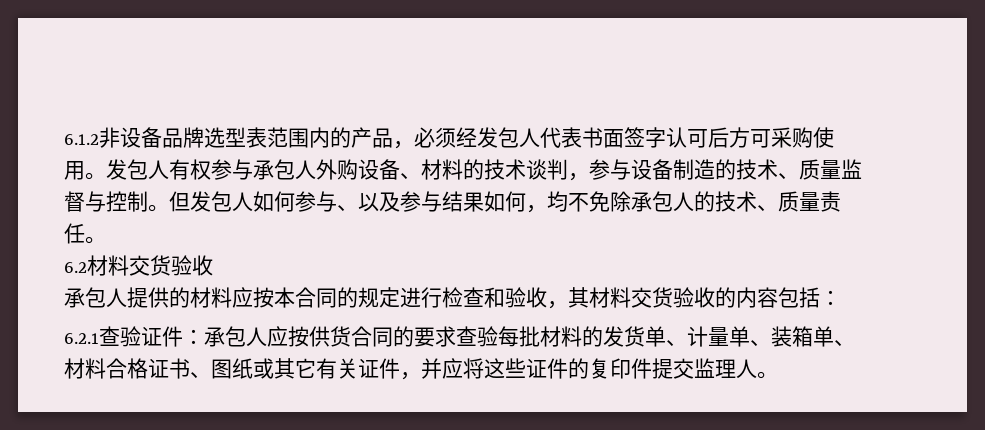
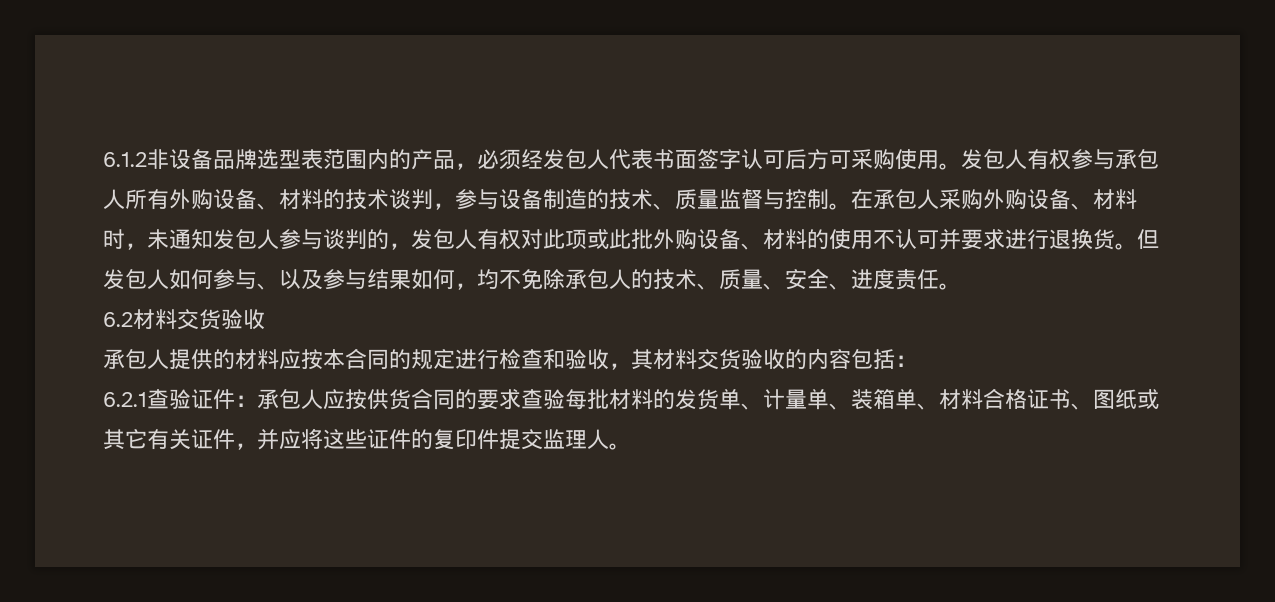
(316, 169) none -> [125,189,169,210] 所有
(169, 208) none -> [851,189,1137,210] [103,229,1137,250] 在承包人采购外购设备、材料时，未通知发包人参与谈判的，发包人有权对此项或此批外购设备、材料的使用不认可并要求进行退换货。
(820, 201) none -> [763,269,895,290] 、安全、进度

